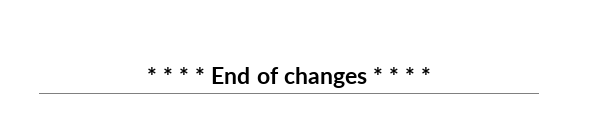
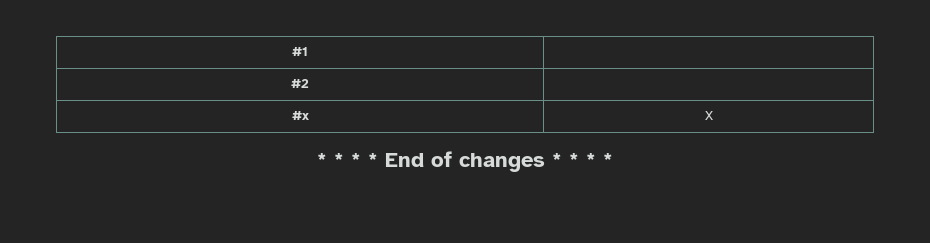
(147, 75) none -> [292,47,308,56] [291,79,309,88] [291,111,309,120] [704,111,713,120] #1 | // #2 | // #x | X //

